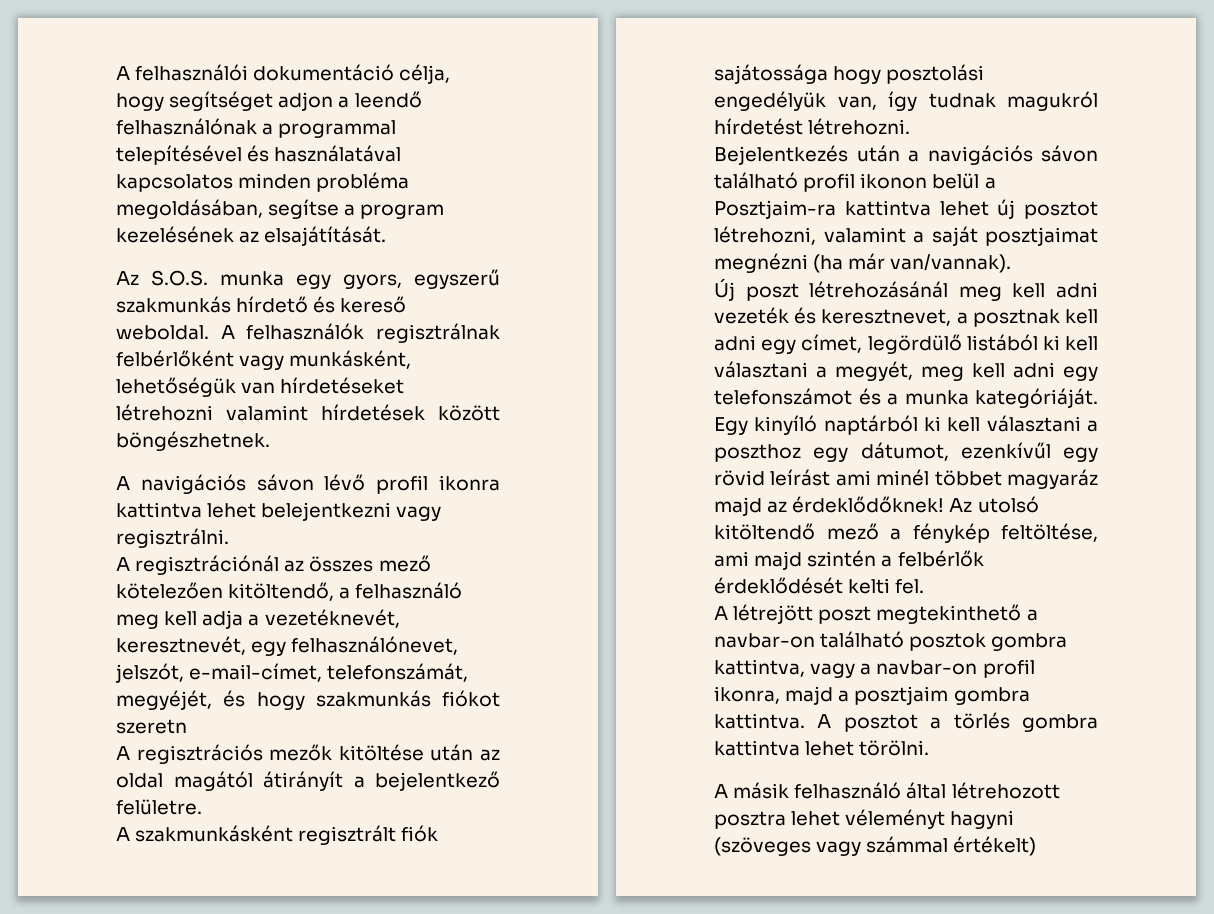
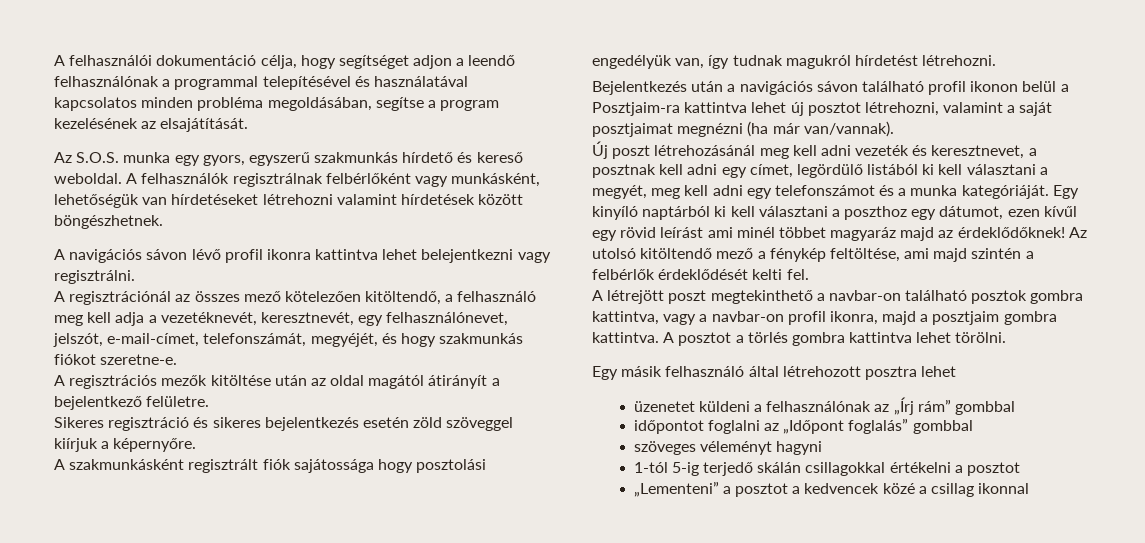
[116,719,187,734] szeretn -> [100,354,178,365] szeretne-e.
(202, 807) none -> [54,417,514,431] [54,438,197,452] // Sikeres regisztráció és sikeres bejelentkezés esetén zöld szöveggel kiírjuk a képernyőre.
[960,442,1051,459] ezenkívűl -> [1007,206,1077,217] ezen kívűl
[714,784,728,798] A -> [592,366,618,380] Egy
[845,809,1015,829] [714,836,1037,856] véleményt hagyni (szöveges vagy számmal értékelt) -> [633,397,1016,415] [633,418,973,434] [633,441,823,455] [633,462,1021,476] [633,481,1030,497] // üzenetet küldeni a felhasználónak az „Írj rám” gombbal // időpontot foglalni az „Időpont foglalás” gombbal // szöveges véleményt hagyni // 1-tól 5-ig terjedő skálán csillagokkal értékelni a posztot // „Lementeni” a posztot a kedvencek közé a csillag ikonnal

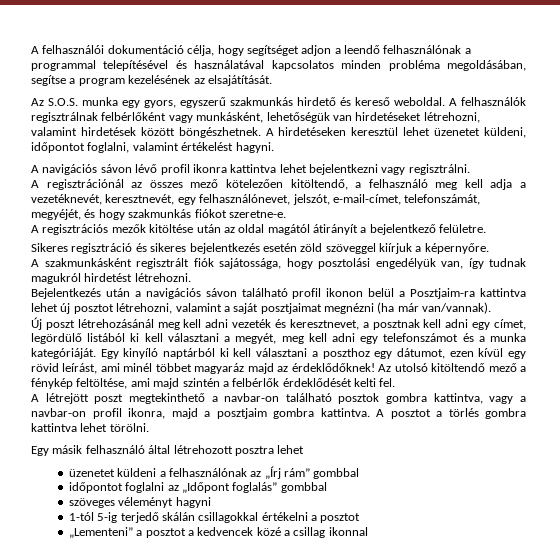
[402,152,454,163] hírdető -> [297,97,336,106] hirdető
[171,194,524,205] [54,215,163,229] hírdetéseket létrehozni valamint hírdetések között böngészhetnek. -> [355,112,480,123] [31,127,527,138] [31,142,274,153] hirdetéseket létrehozni, valamint hirdetések között böngészhetnek. A hirdetéseken keresztül lehet üzenetet küldeni, időpontot foglalni, valamint értékelést hagyni.
[421,249,514,263] belejentkezni -> [309,164,378,175] bejelentkezni
[293,459,374,473] sajátossága -> [219,258,281,269] sajátossága,
[854,55,918,66] hírdetést -> [84,273,133,282] hirdetést
[1043,206,1077,217] kívűl -> [478,348,504,357] kívül
[660,227,704,238] leírást -> [62,363,98,374] leírást,

